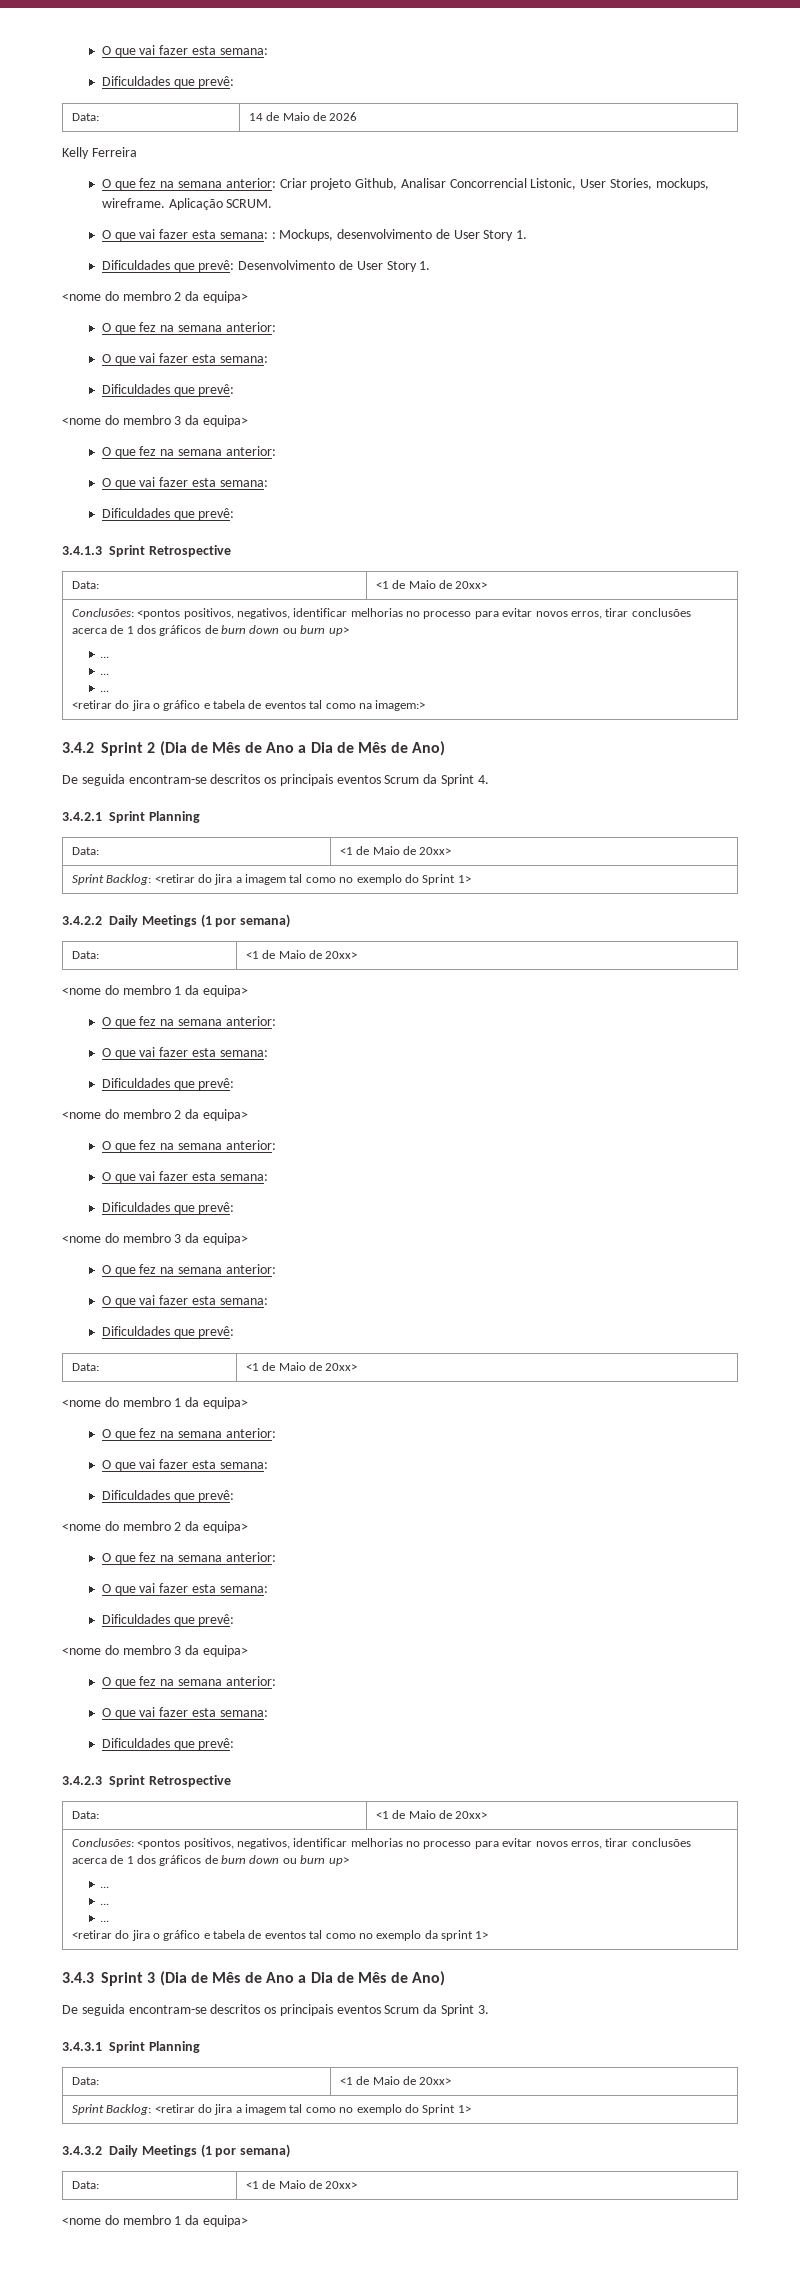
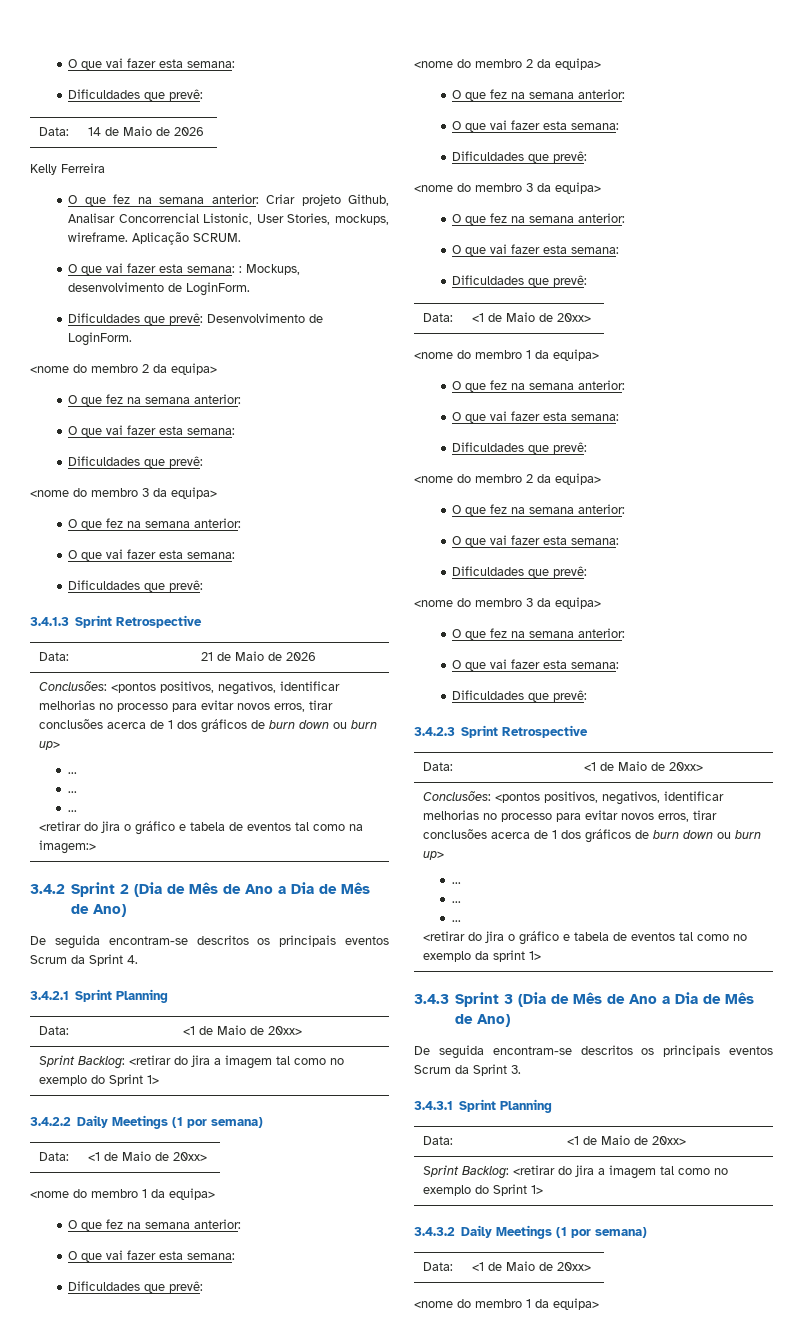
[453,230,528,241] User Story 1. -> [186,282,251,296] LoginForm.
[356,261,431,272] User Story 1. -> [68,332,133,346] LoginForm.
[375,580,488,589] <1 de Maio de 20xx> -> [201,651,317,661] 21 de Maio de 2026

